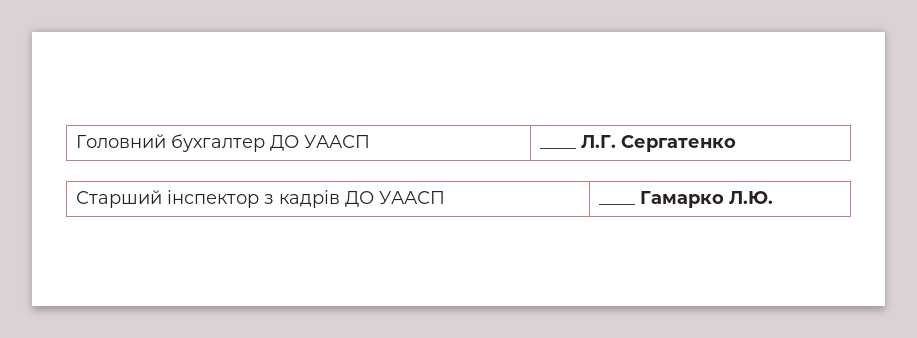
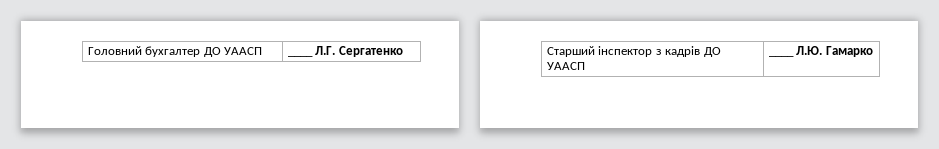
[640,191,774,208] Гамарко Л.Ю. -> [796,46,873,57] Л.Ю. Гамарко

